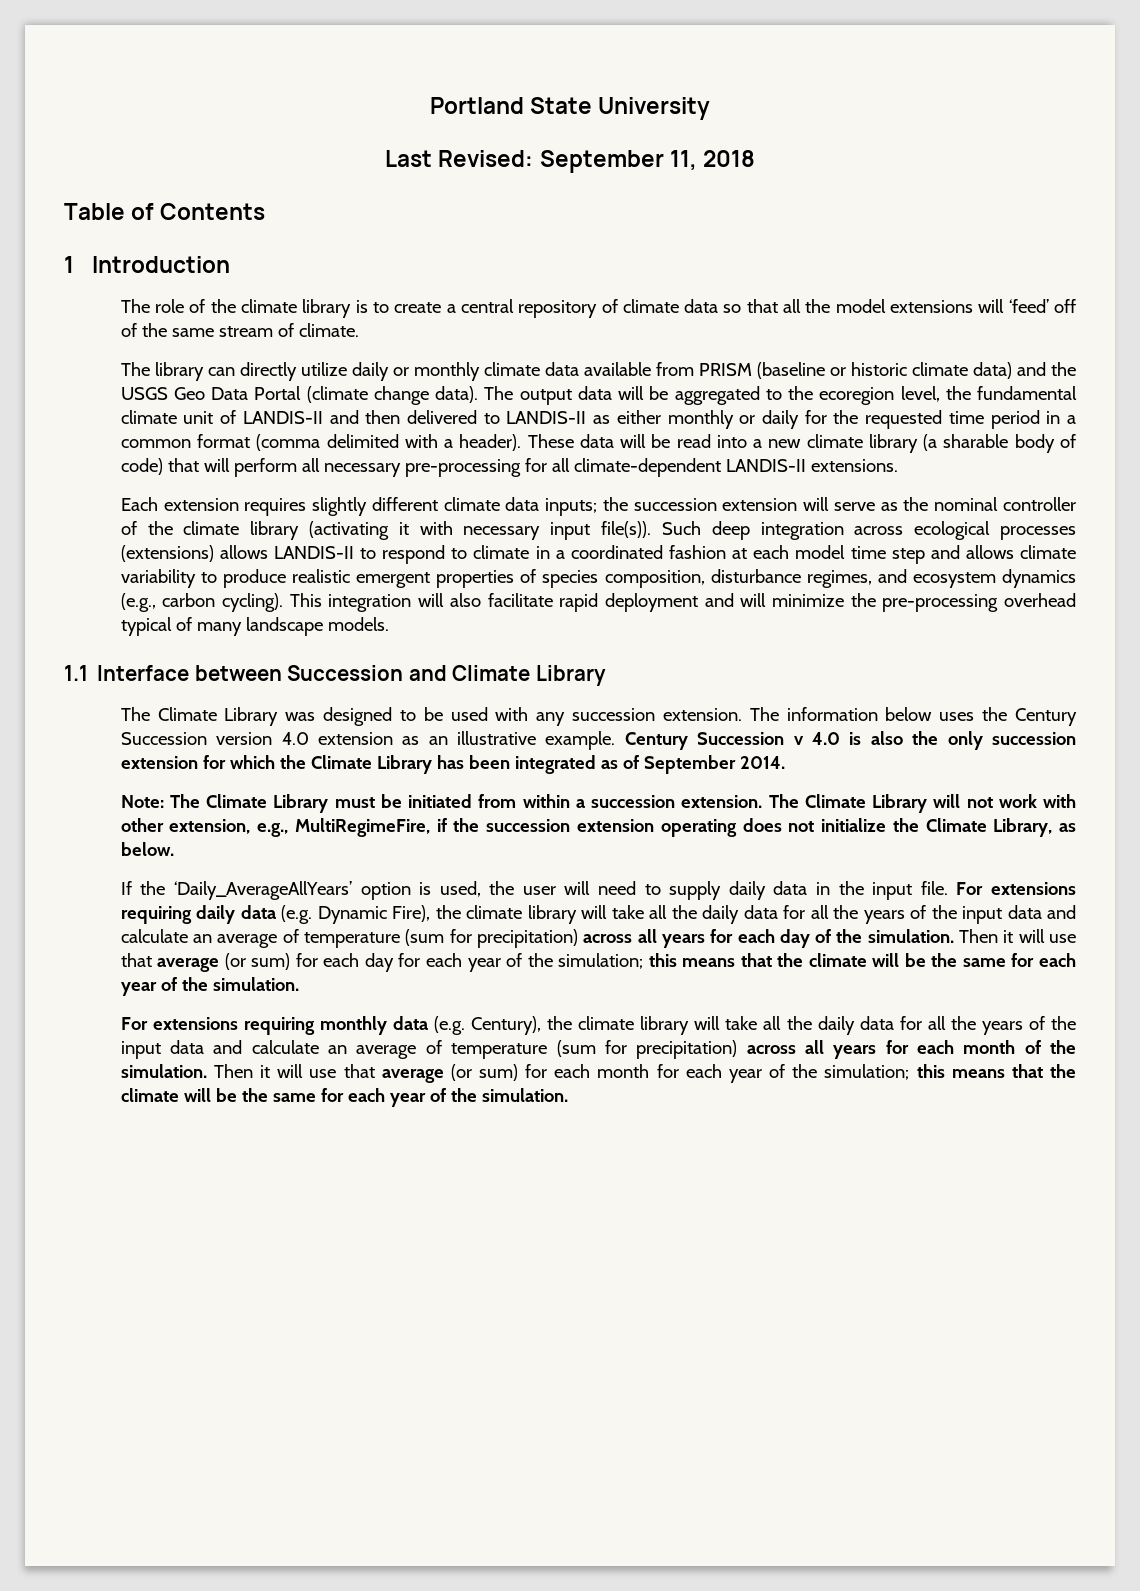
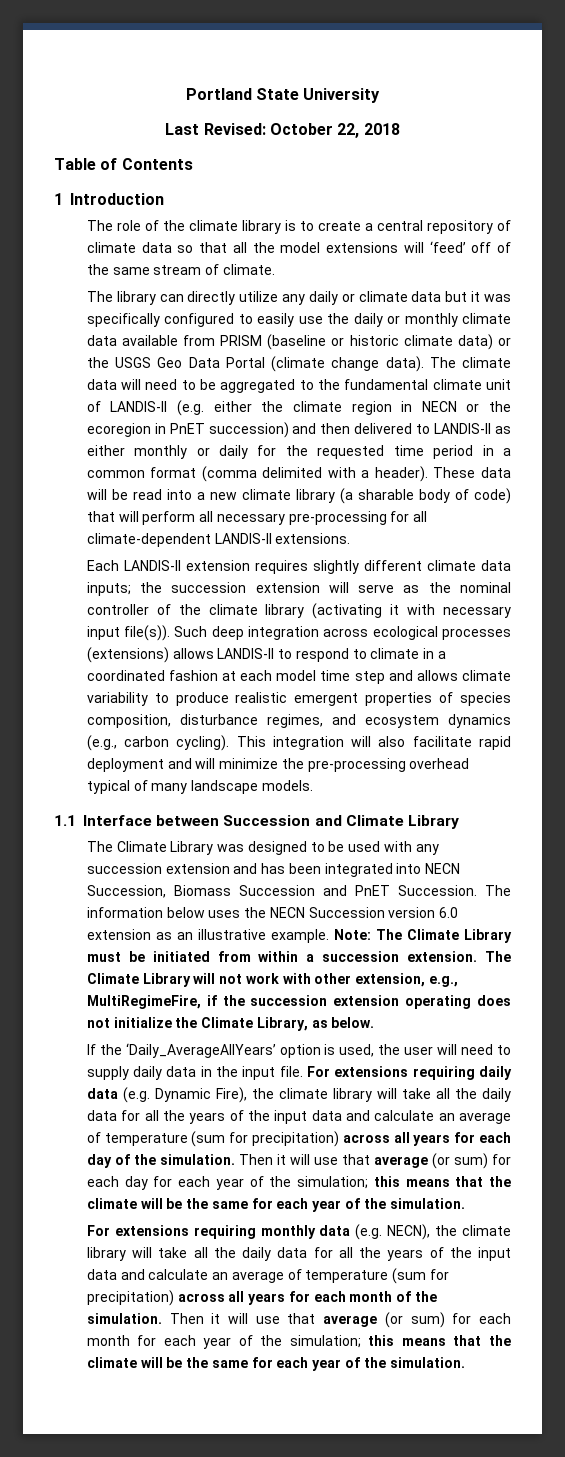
[539,150,697,173] September 11, -> [270,123,360,138] October 22,
(347, 369) none -> [282,291,512,305] [86,313,350,327] any daily or climate data but it was specifically configured to easily use the
[1016,362,1046,376] and -> [498,337,512,346] or
[519,386,645,405] output data will -> [462,357,511,368] [86,379,196,390] climate data will need to
[819,386,971,405] ecoregion level, the -> (341, 384) none
(323, 417) none -> [177,400,511,416] [86,422,289,438] (e.g. either the climate region in NECN or the ecoregion in PnET succession)
(158, 504) none -> [123,560,181,571] LANDIS-II
[662,708,742,721] extension. -> [165,863,461,877] [86,885,477,898] extension and has been integrated into NECN Succession, Biomass Succession and PnET Succession.
[1014,708,1077,726] Century -> [269,907,305,918] NECN
[281,732,309,745] 4.0 -> [439,907,459,918] 6.0
[624,731,1076,750] [120,755,785,774] Century Succession v 4.0 is also the only succession extension for which the Climate Library has been integrated as of September 2014. // -> (329, 936) none
[471,1016,542,1035] Century), -> [387,1224,431,1240] NECN),

